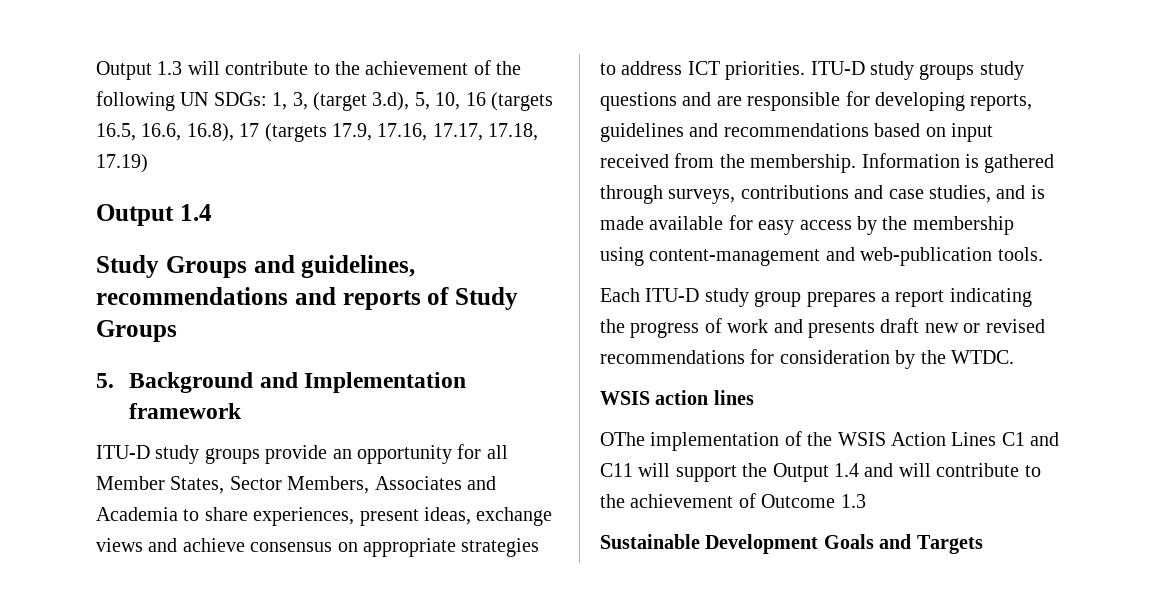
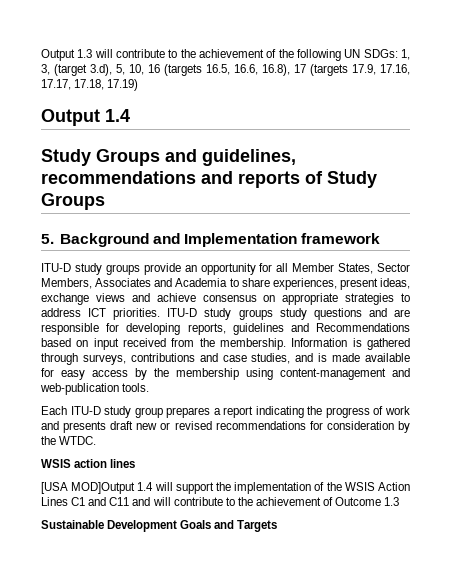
[723,123,869,137] recommendations -> [316,323,410,332] Recommendations
[600,432,645,446] OThe -> [41,482,231,494] [USA MOD]Output 1.4 will support the
[638,463,859,482] will support the Output 1.4 -> (130, 501) none

